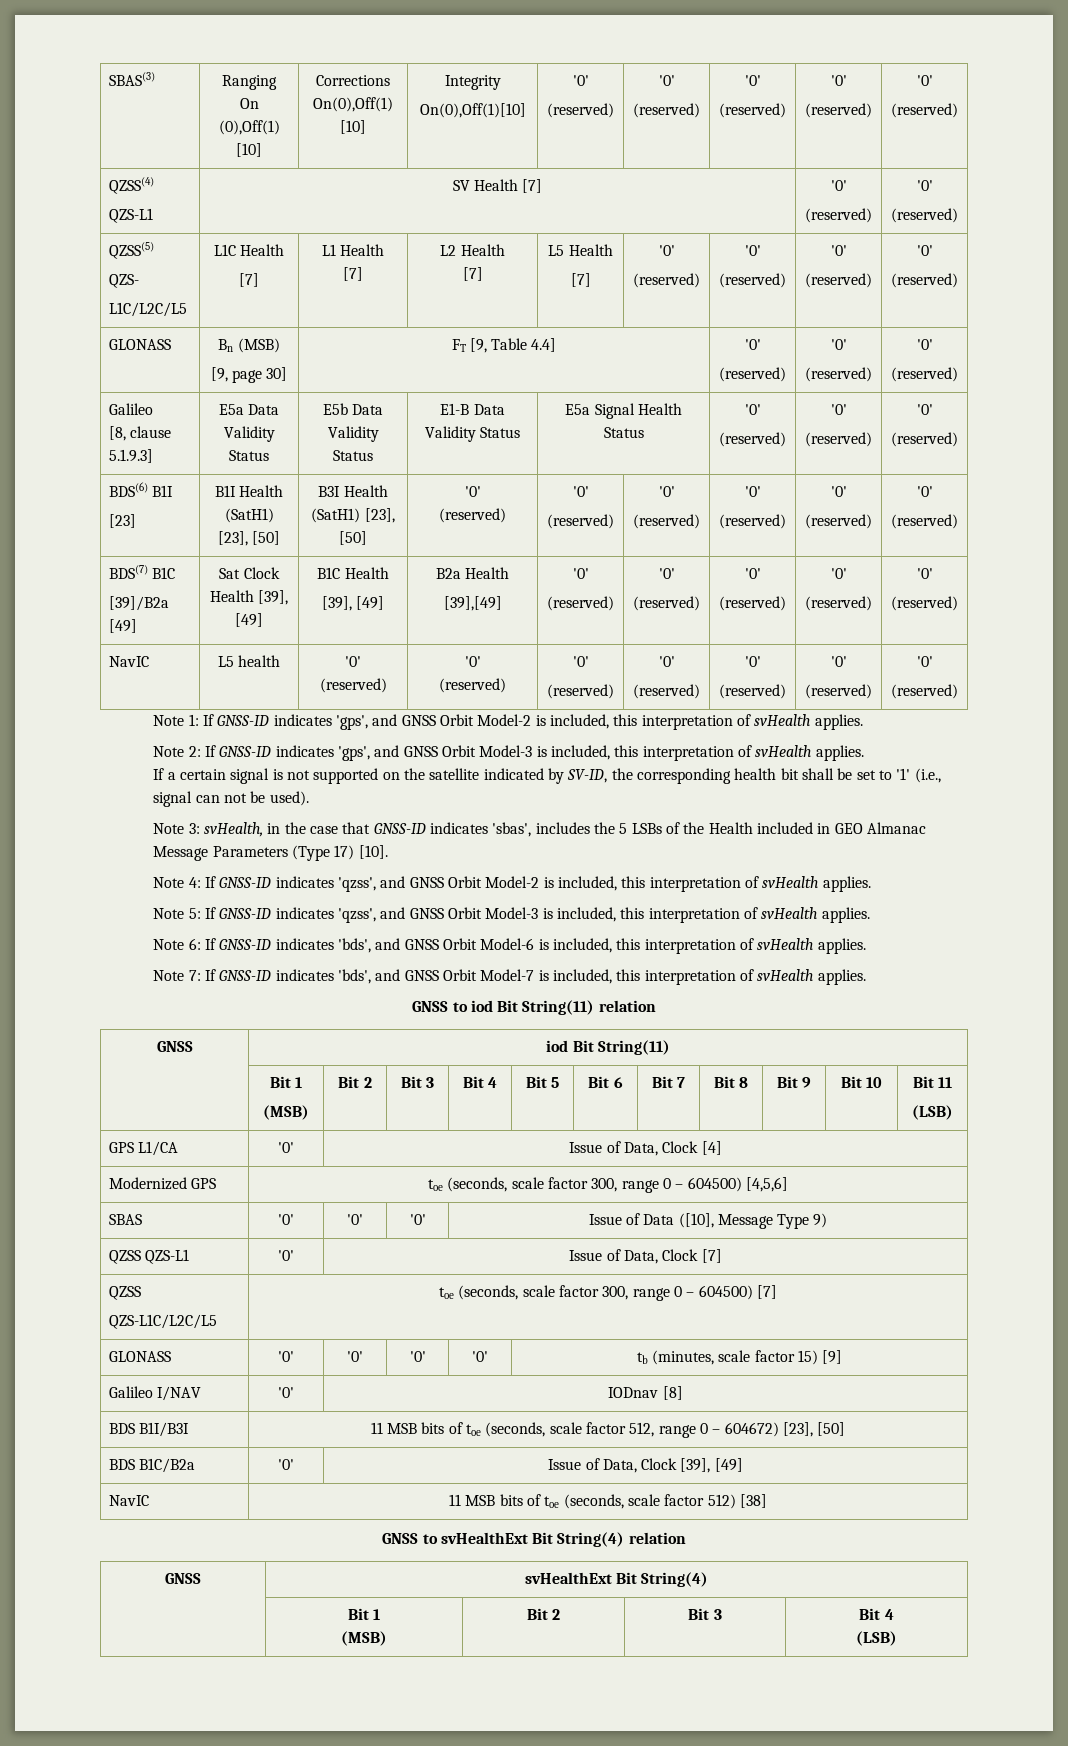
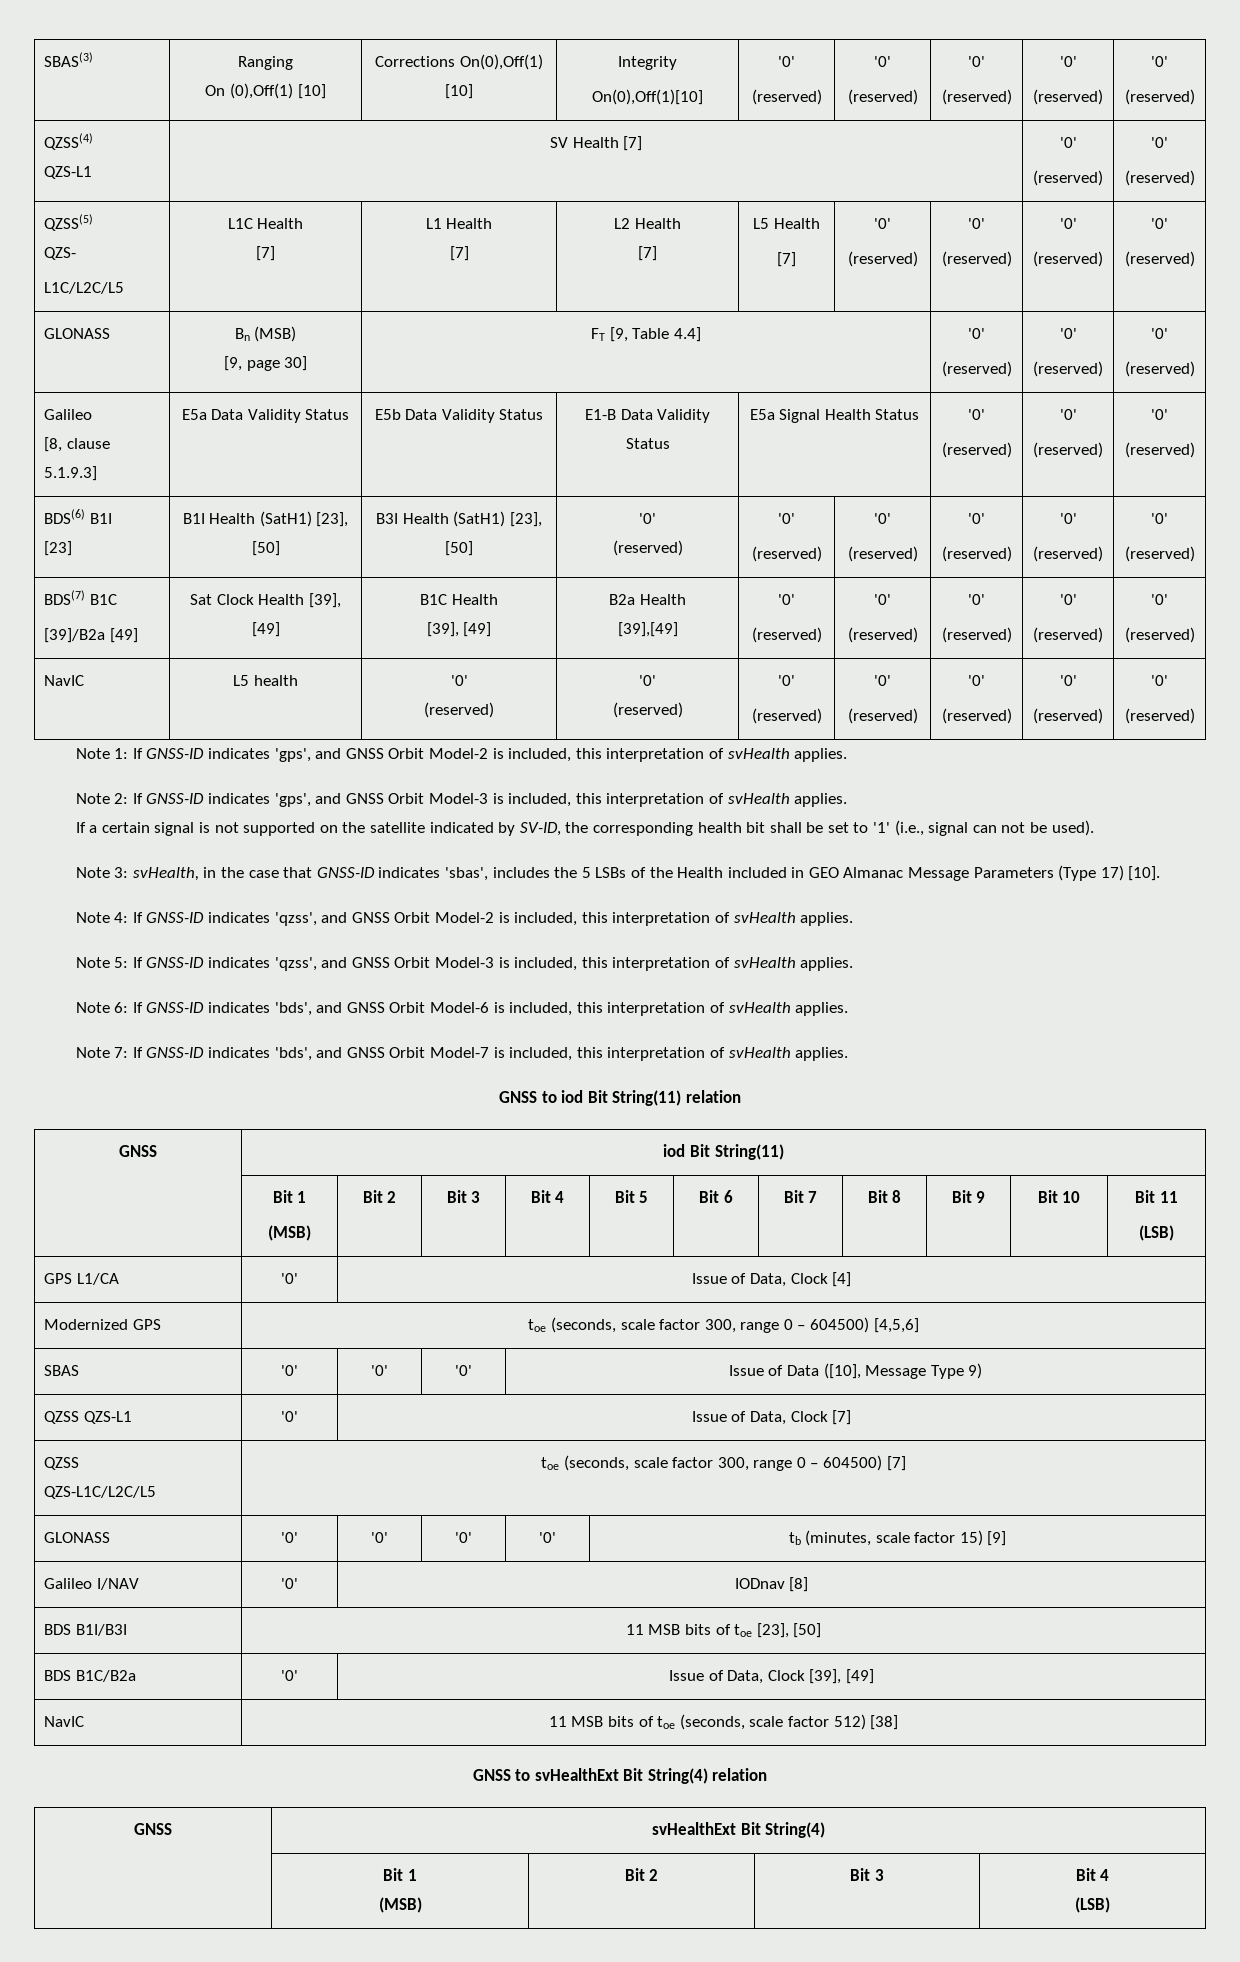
[485,1422,779,1438] (seconds, scale factor 512, range 0 – 604672) -> (753, 1630) none

